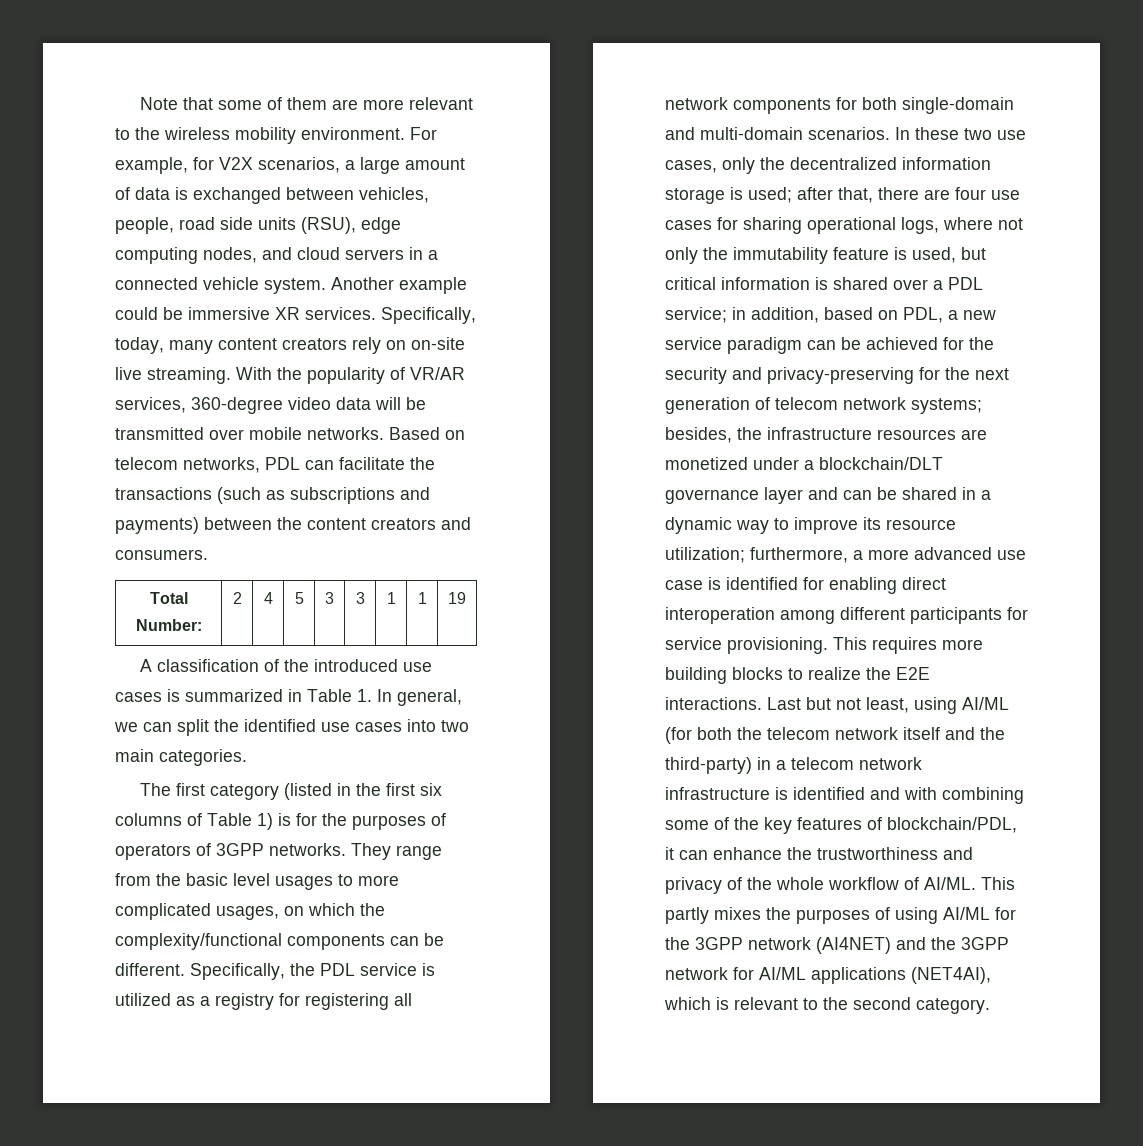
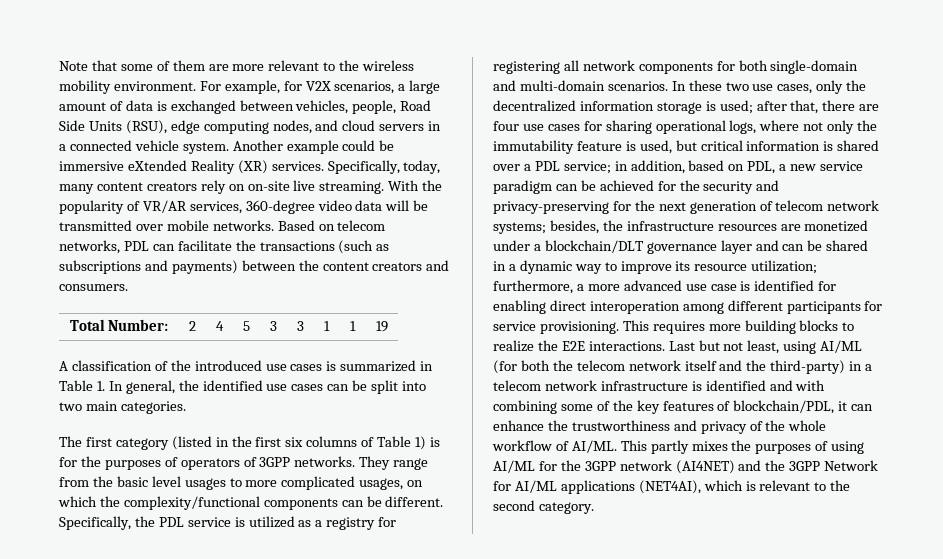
[179,217,296,230] road side units -> [400,100,432,111] [59,120,122,131] Road Side Units
[275,307,300,320] XR -> [127,160,268,174] eXtended Reality (XR)
[114,719,209,736] we can split -> (175, 387) none
(402, 727) none -> [327,380,399,394] can be split
[665,967,728,980] network -> [824,460,879,471] Network

